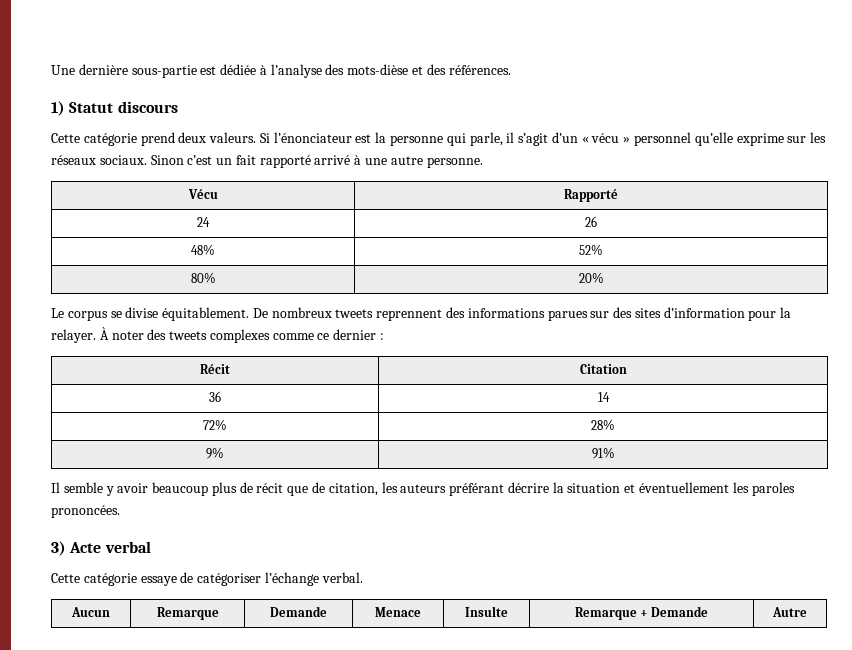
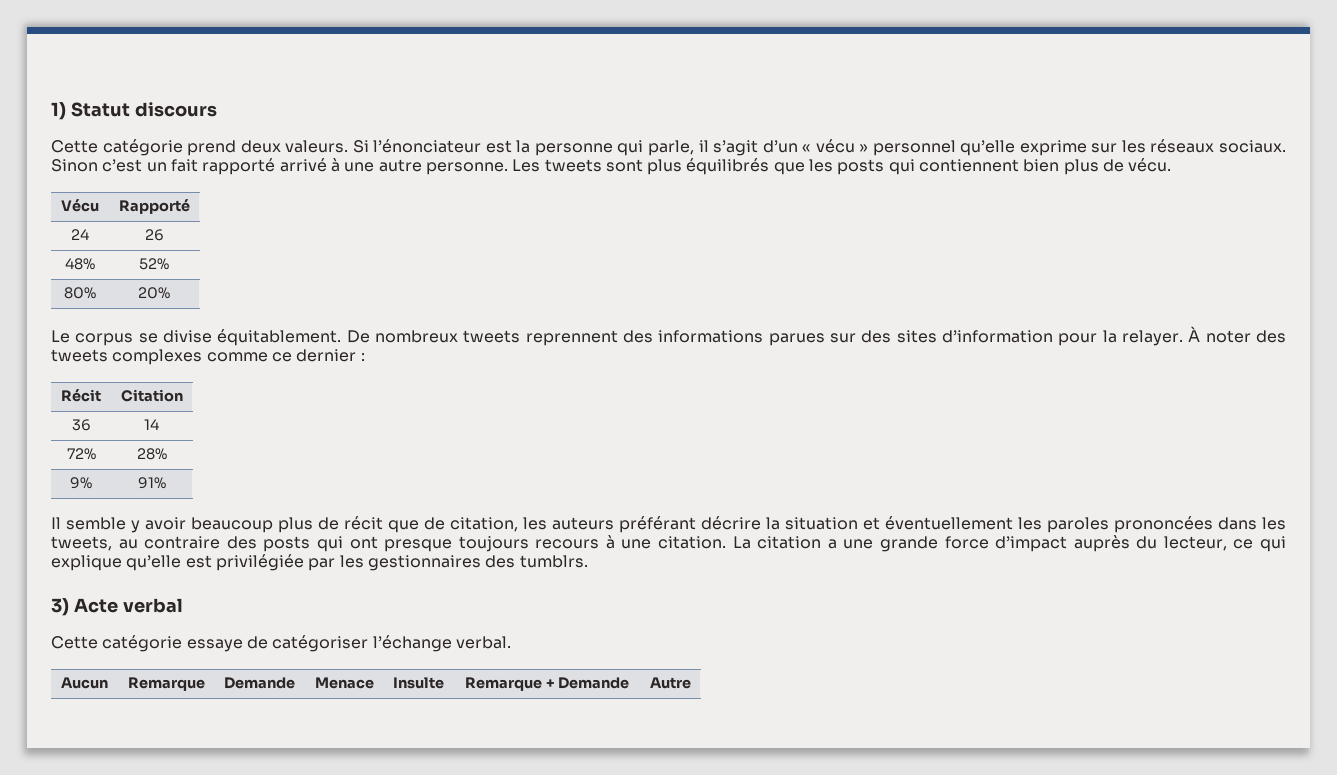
[51,64,511,78] Une dernière sous-partie est dédiée à l’analyse des mots-dièse et des références. // -> (51, 111) none
(483, 162) none -> [512,158,1172,175] Les tweets sont plus équilibrés que les posts qui contiennent bien plus de vécu.
[51,505,120,518] prononcées. -> [1114,516,1286,533] [51,535,1286,552] [51,554,588,571] prononcées dans les tweets, au contraire des posts qui ont presque toujours recours à une citation. La citation a une grande force d’impact auprès du lecteur, ce qui explique qu’elle est privilégiée par les gestionnaires des tumblrs.

